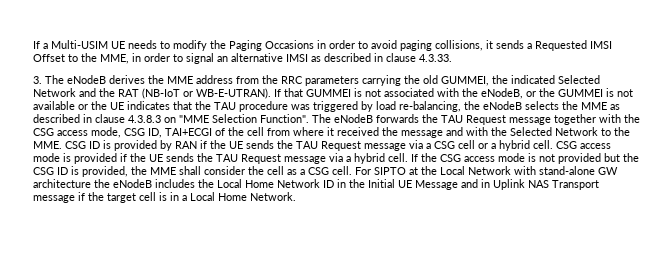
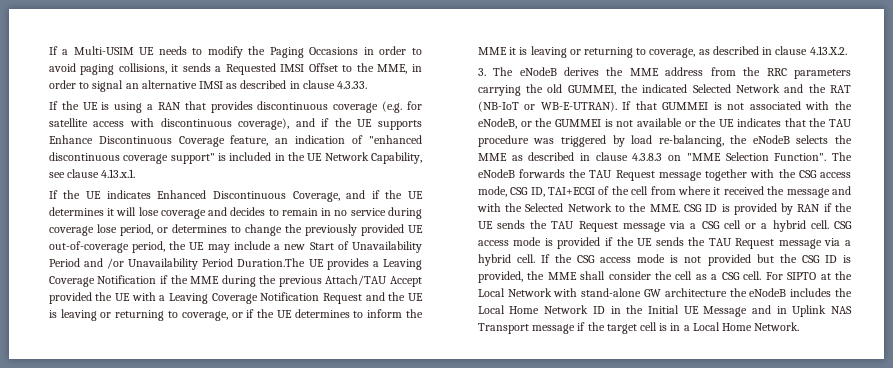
(453, 58) none -> [48,101,422,113] [48,118,422,130] [48,135,423,147] [48,152,422,164] [48,169,136,178] [48,190,424,202] [48,207,422,219] [48,224,423,236] [48,241,422,253] [48,258,422,270] [48,275,422,287] [48,292,423,304] [48,309,424,321] [477,46,847,58] // If the UE is using a RAN that provides discontinuous coverage (e.g. for satellite access with discontinuous coverage), and if the UE supports Enhance Discontinuous Coverage feature, an indication of "enhanced discontinuous coverage support" is included in the UE Network Capability, see clause 4.13.x.1. // If the UE indicates Enhanced Discontinuous Coverage, and if the UE determines it will lose coverage and decides to remain in no service during coverage lose period, or determines to change the previously provided UE out-of-coverage period, the UE may include a new Start of Unavailability Period and /or Unavailability Period Duration.The UE provides a Leaving Coverage Notification if the MME during the previous Attach/TAU Accept provided the UE with a Leaving Coverage Notification Request and the UE is leaving or returning to coverage, or if the UE determines to inform the MME it is leaving or returning to coverage, as described in clause 4.13.X.2.

